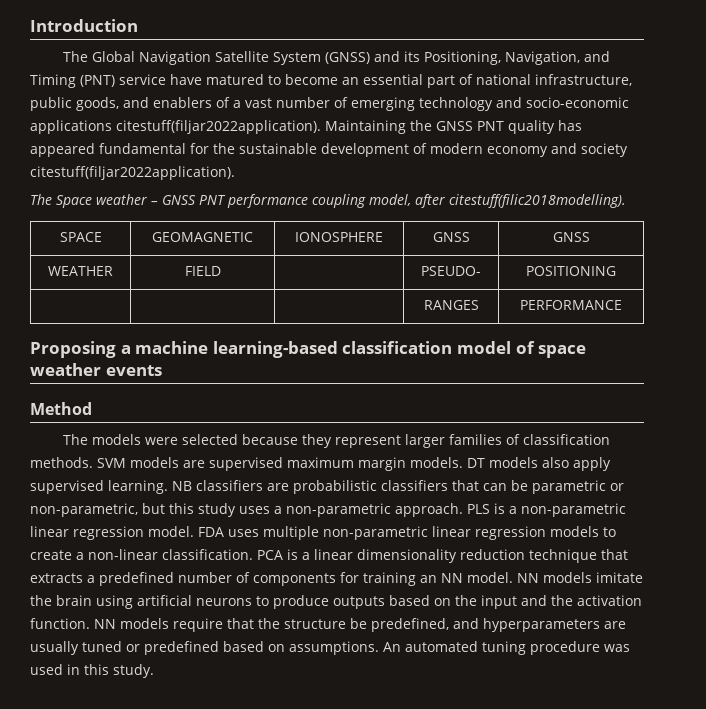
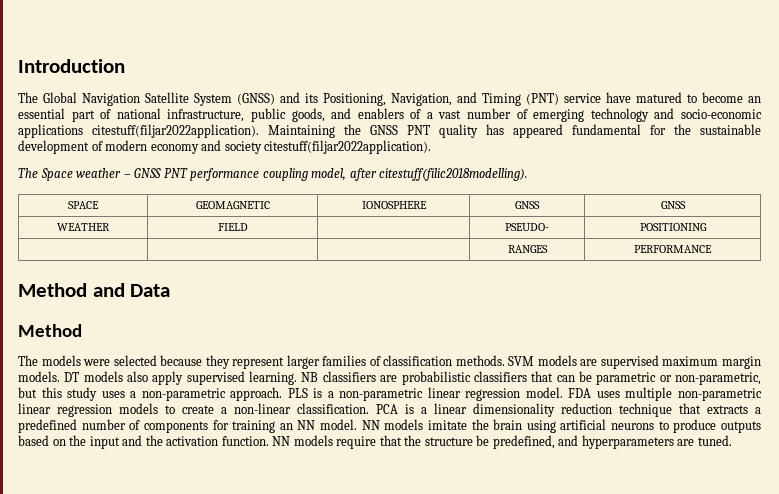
[30,341,587,358] [30,363,162,376] Proposing a machine learning-based classification model of space weather events -> [18,283,171,297] Method and Data
[30,641,630,655] [30,664,154,678] usually tuned or predefined based on assumptions. An automated tuning procedure was used in this study. -> [697,435,732,446] tuned.

